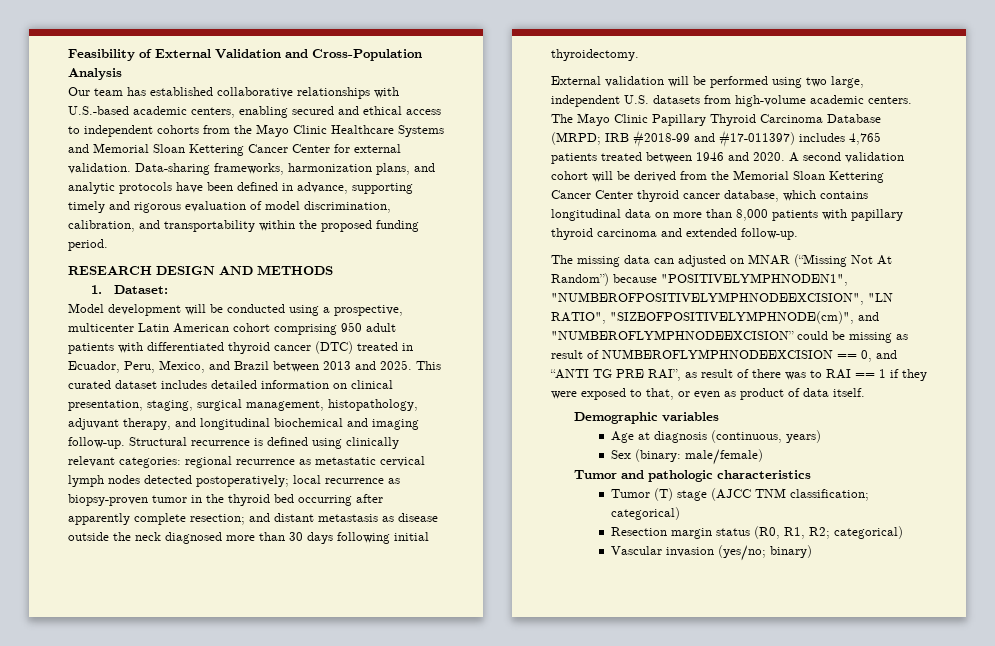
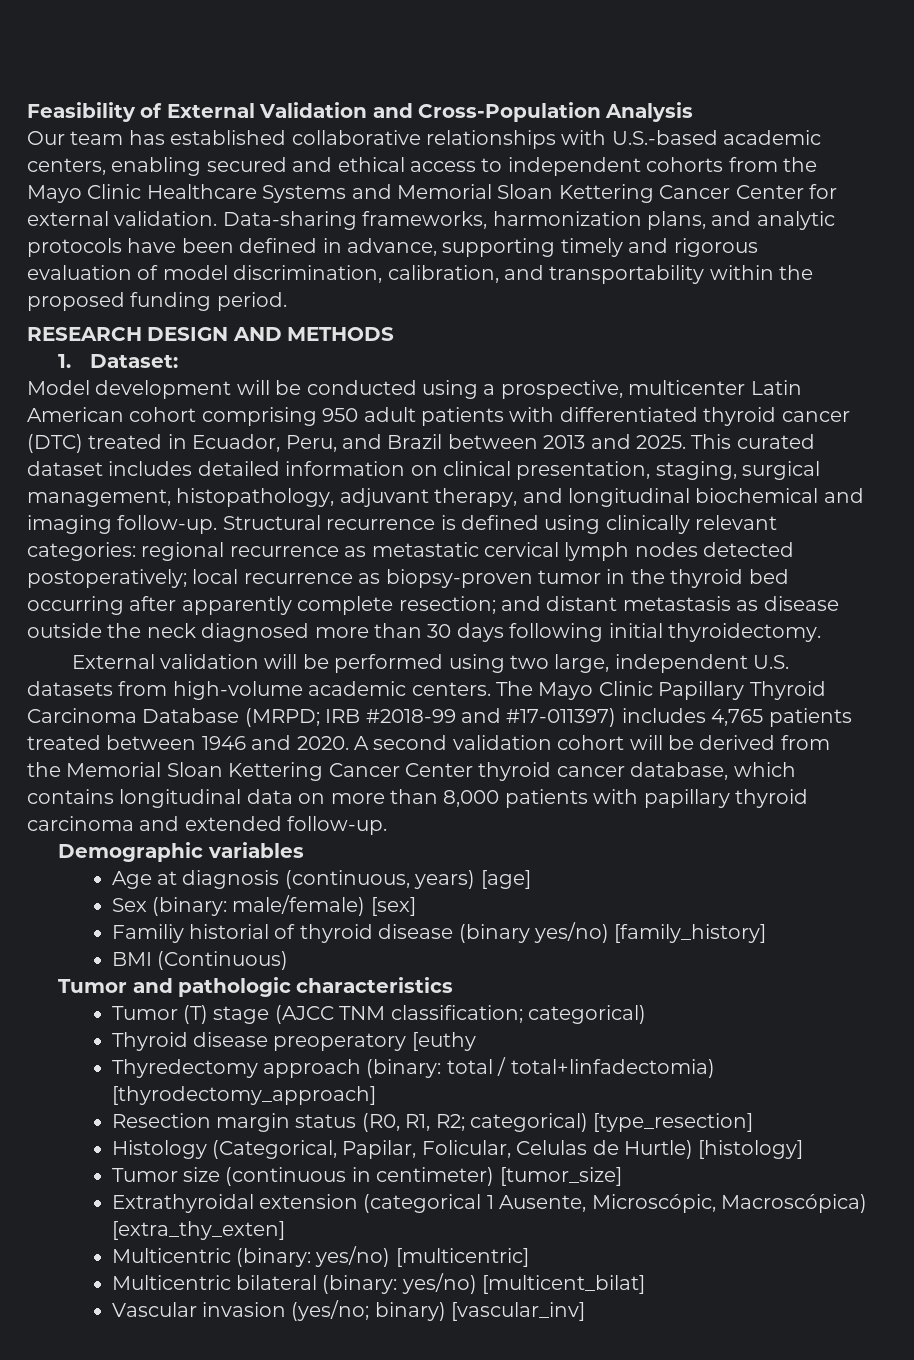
[159,360,205,373] Mexico, -> (337, 443) none
[551,254,892,267] [551,273,848,286] [551,292,893,305] [551,311,879,324] [551,330,908,343] [551,349,897,362] [550,369,927,381] [551,388,865,400] // The missing data can adjusted on MNAR (“Missing Not At Random”) because "POSITIVELYMPHNODEN1", "NUMBEROFPOSITIVELYMPHNODEEXCISION", "LN RATIO", "SIZEOFPOSITIVELYMPHNODE(cm)", and "NUMBEROFLYMPHNODEEXCISION” could be missing as result of NUMBEROFLYMPHNODEEXCISION == 0, and “ANTI TG PRE RAI”, as result of there was to RAI == 1 if they were exposed to that, or even as product of data itself. -> (388, 825) none
(821, 436) none -> [480,870,531,889] [age]
(763, 457) none -> [370,897,416,916] [111,922,767,943] [111,951,288,970] [sex] // Familiy historial of thyroid disease (binary yes/no) [family_history] // BMI (Continuous)
(680, 513) none -> [111,1032,476,1051] [111,1057,715,1078] [111,1086,376,1105] // Thyroid disease preoperatory [euthy // Thyredectomy approach (binary: total / total+linfadectomia) [thyrodectomy_approach]
(903, 532) none -> [593,1113,754,1132] [111,1140,804,1159] [111,1167,622,1186] [111,1194,867,1213] [111,1221,285,1240] [111,1246,529,1267] [111,1273,646,1294] [type_resection] // Histology (Categorical, Papilar, Folicular, Celulas de Hurtle) [histology] // Tumor size (continuous in centimeter) [tumor_size] // Extrathyroidal extension (categorical 1 Ausente, Microscópic, Macroscópica) [extra_thy_exten] // Multicentric (binary: yes/no) [multicentric] // Multicentric bilateral (binary: yes/no) [multicent_bilat]
(812, 551) none -> [451,1302,586,1321] [vascular_inv]

